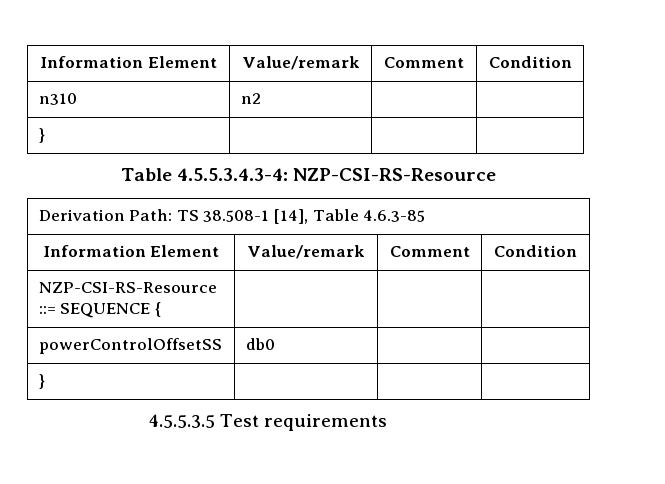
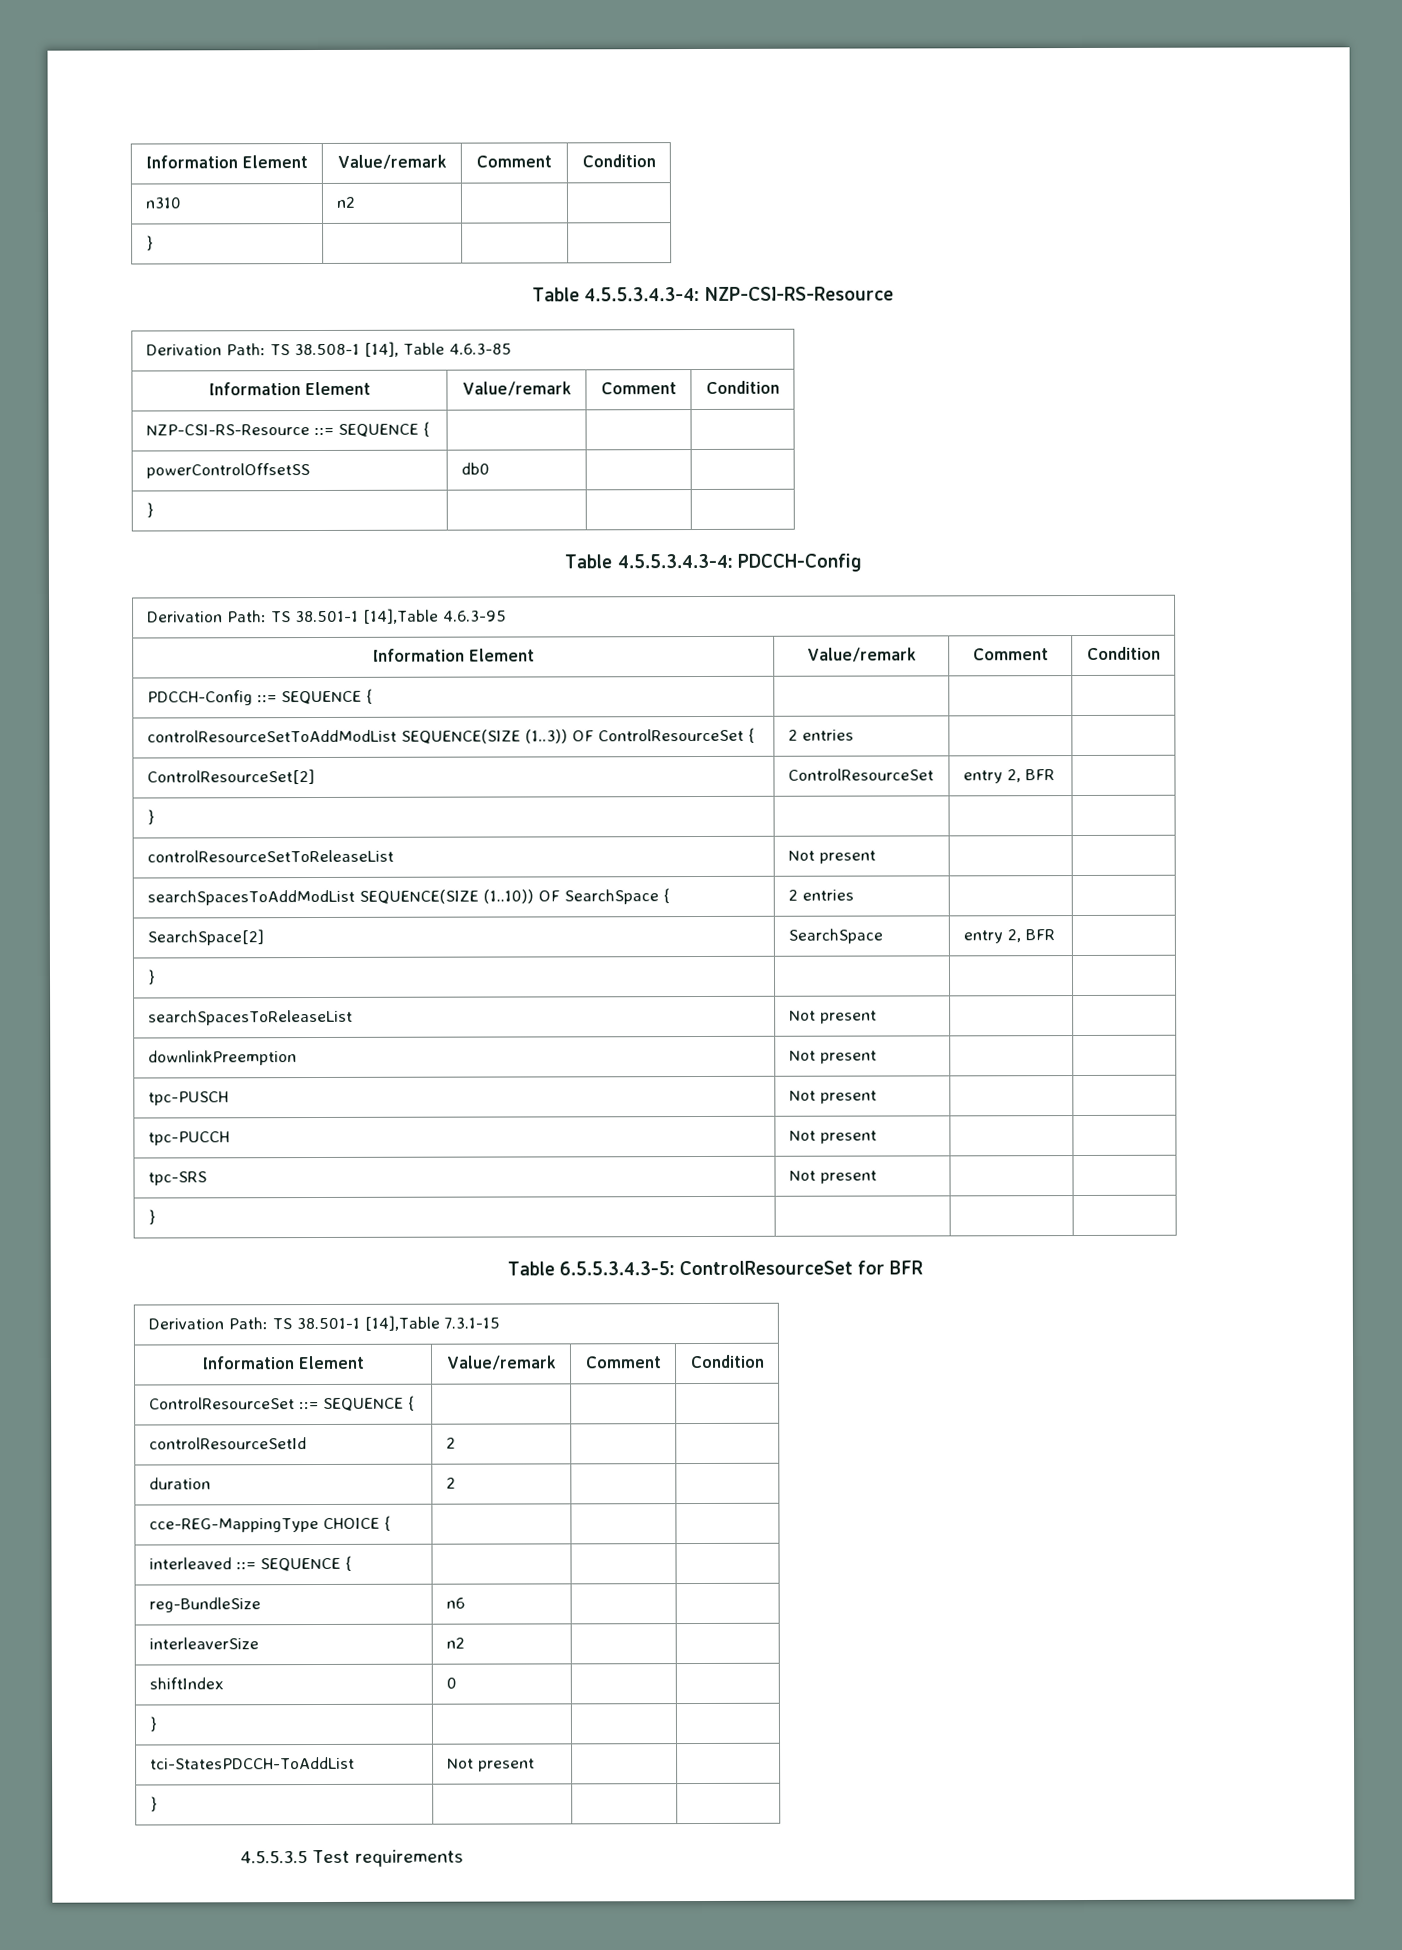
(45, 381) none -> [564,553,862,572] [146,608,507,624] [372,648,535,662] [806,647,917,662] [972,648,1049,661] [1086,646,1161,660] [146,688,373,706] [146,727,755,744] [787,729,854,741] [146,769,315,785] [787,768,934,781] [962,769,1055,784] [146,809,155,825] [146,849,394,863] [787,850,876,864] [146,888,670,906] [787,889,854,901] [146,929,264,946] [787,928,883,944] [962,929,1055,944] [146,969,156,985] [147,1009,353,1026] [788,1010,877,1024] [147,1050,297,1066] [788,1050,877,1064] [147,1091,229,1106] [788,1090,877,1104] [147,1131,230,1146] [788,1130,877,1144] [147,1171,207,1186] [788,1170,877,1184] [147,1209,156,1225] [506,1260,924,1276] [147,1315,500,1331] [201,1355,365,1370] [445,1355,557,1370] [584,1356,662,1369] [689,1354,765,1369] [148,1395,415,1411] [148,1437,307,1450] [445,1437,456,1449] [148,1477,211,1490] [445,1477,456,1489] [148,1515,391,1533] [148,1555,352,1572] [148,1597,261,1613] [445,1597,465,1609] [148,1637,259,1650] [445,1637,465,1649] [148,1677,224,1690] [445,1677,457,1689] [148,1716,157,1732] [149,1756,355,1770] [446,1758,535,1772] [149,1796,158,1812] // Table 4.5.5.3.4.3-4: PDCCH-Config // Derivation Path: TS 38.501-1 [14],Table 4.6.3-95 // Information Element | Value/remark | Comment | Condition // PDCCH-Config ::= SEQUENCE { | | | // controlResourceSetToAddModList SEQUENCE(SIZE (1..3)) OF ControlResourceSet { | 2 entries | | // ControlResourceSet[2] | ControlResourceSet | entry 2, BFR | // } | | | // controlResourceSetToReleaseList | Not present | | // searchSpacesToAddModList SEQUENCE(SIZE (1..10)) OF SearchSpace { | 2 entries | | // SearchSpace[2] | SearchSpace | entry 2, BFR | // } | | | // searchSpacesToReleaseList | Not present | | // downlinkPreemption | Not present | | // tpc-PUSCH | Not present | | // tpc-PUCCH | Not present | | // tpc-SRS | Not present | | // } | | | // Table 6.5.5.3.4.3-5: ControlResourceSet for BFR // Derivation Path: TS 38.501-1 [14],Table 7.3.1-15 // Information Element | Value/remark | Comment | Condition // ControlResourceSet ::= SEQUENCE { | | | // controlResourceSetId | 2 | | // duration | 2 | | // cce-REG-MappingType CHOICE { | | | // interleaved ::= SEQUENCE { | | | // reg-BundleSize | n6 | | // interleaverSize | n2 | | // shiftIndex | 0 | | // } | | | // tci-StatesPDCCH-ToAddList | Not present | | // } | | |

